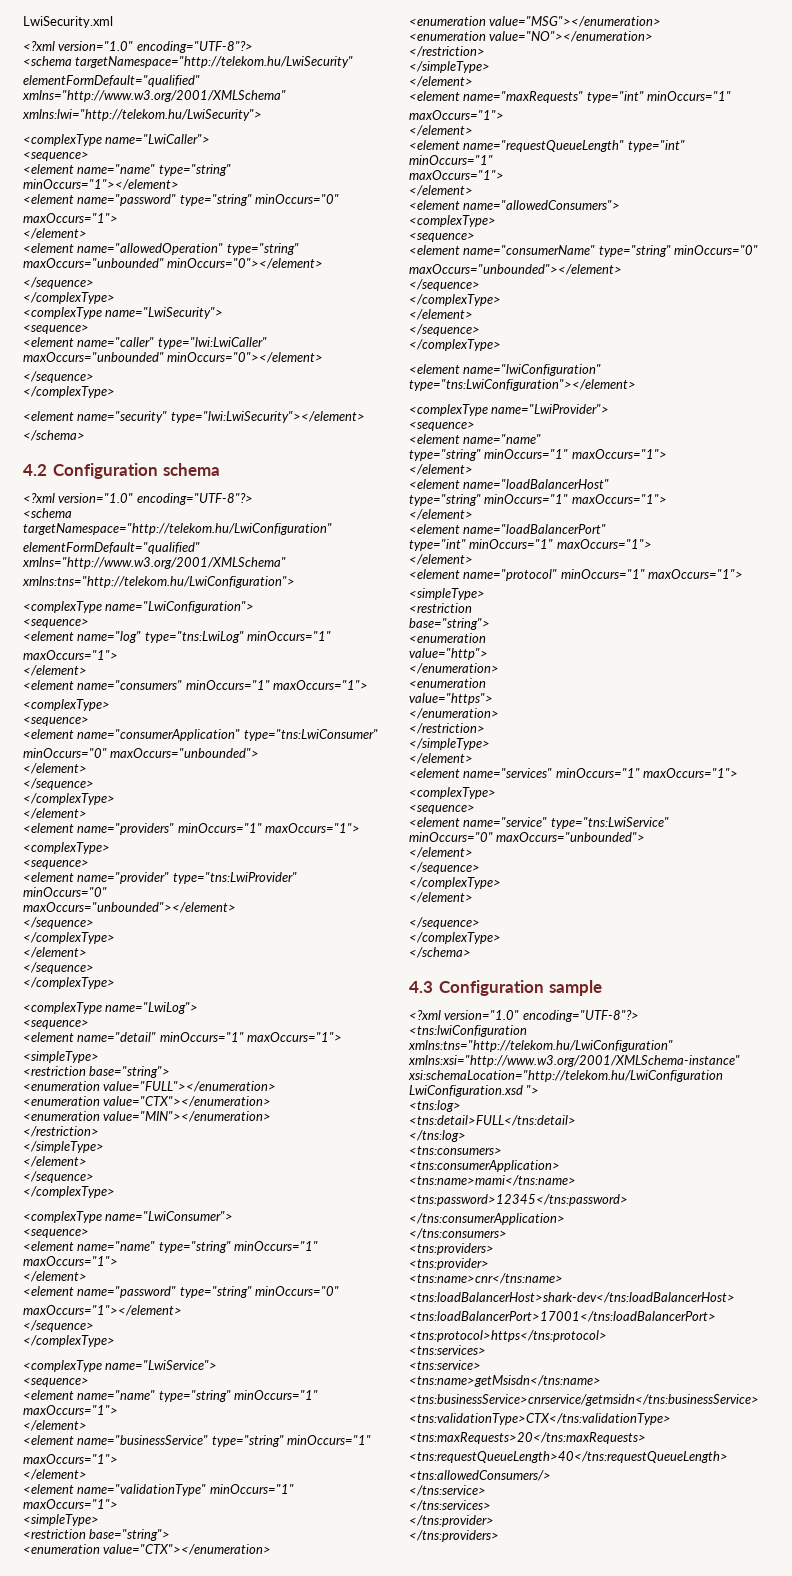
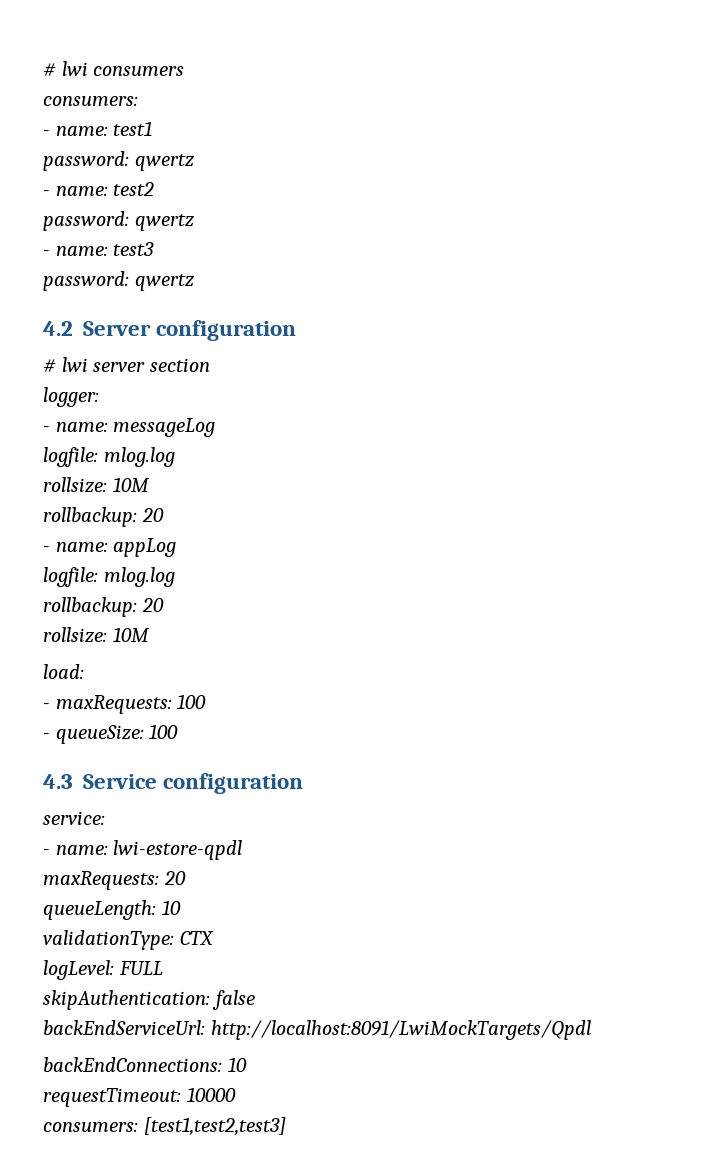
[23,16,113,28] [23,41,253,53] [23,56,354,68] [23,75,200,87] [22,90,286,102] [22,109,262,121] [23,134,211,146] [23,151,89,161] [23,164,231,176] [23,179,179,190] [23,194,340,206] [23,213,118,223] [23,228,87,239] [23,243,299,255] [23,258,324,269] [23,277,94,289] [23,292,115,304] [23,307,224,319] [23,324,89,334] [23,337,267,349] [23,352,324,363] [23,371,94,383] [23,386,115,398] [23,411,365,423] [23,430,85,441] [23,463,220,479] [23,493,253,505] [23,508,72,518] [23,523,332,535] [23,542,200,554] [22,557,286,569] [22,576,295,588] [23,601,255,613] [23,618,89,628] [23,631,332,643] [23,650,118,660] [23,665,87,676] [23,680,369,690] [23,699,110,711] [23,716,89,726] [23,729,378,741] [23,748,260,758] [23,763,87,774] [23,778,94,790] [23,793,115,805] [23,808,87,819] [23,823,361,835] [23,842,110,854] [23,859,89,869] [23,872,297,884] [23,887,107,897] [23,902,236,913] [23,917,94,929] [23,932,115,944] [23,947,87,958] [23,962,94,974] [23,977,115,989] [23,1002,199,1014] [23,1019,89,1029] [23,1032,343,1042] [23,1051,99,1063] [23,1066,171,1078] [23,1081,277,1092] [23,1096,272,1107] [23,1111,272,1122] [23,1126,99,1137] [23,1141,104,1153] [23,1156,87,1167] [23,1171,94,1183] [23,1186,115,1198] [23,1211,234,1223] [23,1228,89,1238] [23,1241,319,1253] [23,1256,118,1266] [23,1271,87,1282] [23,1286,340,1298] [23,1305,182,1316] [23,1320,94,1332] [23,1335,115,1347] [23,1360,218,1372] [23,1377,89,1387] [23,1390,319,1402] [23,1405,118,1415] [23,1420,87,1431] [23,1435,372,1447] [23,1454,118,1464] [23,1469,87,1480] [23,1484,294,1496] [23,1499,118,1509] [23,1514,99,1526] [23,1529,171,1541] [23,1544,272,1555] [409,16,662,27] [409,31,654,42] [409,46,485,57] [409,61,490,73] [409,76,473,87] [409,91,732,103] [409,110,504,120] [409,125,473,136] [409,140,685,152] [409,155,493,165] [409,170,504,180] [409,185,473,196] [409,200,621,210] [409,215,496,227] [409,232,475,242] [409,245,759,257] [409,264,622,275] [409,279,480,291] [409,294,501,306] [409,309,473,320] [409,324,480,336] [409,339,501,351] [409,364,602,376] [409,379,636,391] [409,404,610,416] [409,421,475,431] [409,434,542,444] [409,449,667,461] [409,464,473,475] [409,479,610,489] [409,494,667,506] [409,509,473,520] [409,524,607,534] [409,539,652,551] [409,554,473,565] [409,569,744,581] [409,588,485,600] [409,603,472,613] [409,618,490,630] [409,633,486,643] [409,648,488,660] [409,663,499,674] [409,678,486,688] [409,693,493,705] [409,708,499,719] [409,723,485,734] [409,738,490,750] [409,753,473,764] [409,768,739,778] [409,787,496,799] [409,804,475,814] [409,817,669,829] [409,832,646,842] [409,847,473,858] [409,862,480,874] [409,877,501,889] [409,892,473,903] [409,917,480,929] [409,932,501,944] [409,947,471,958] [409,980,602,996] [409,1010,639,1022] [409,1025,527,1037] [408,1040,673,1052] [408,1055,740,1067] [408,1070,723,1082] [409,1085,540,1097] [409,1100,461,1112] [409,1115,576,1126] [409,1130,466,1142] [409,1146,502,1155] [409,1160,560,1172] [409,1175,576,1186] [409,1194,628,1206] [409,1213,565,1225] [409,1228,507,1239] [409,1243,494,1255] [409,1258,489,1270] [409,1273,563,1284] [409,1292,735,1303] [409,1311,716,1322] [409,1330,607,1342] [409,1345,486,1355] [409,1360,481,1370] [409,1375,601,1387] [409,1394,759,1406] [409,1413,671,1425] [409,1432,646,1444] [409,1451,728,1463] [409,1470,551,1481] [409,1485,486,1496] [409,1500,491,1511] [409,1515,494,1527] [409,1530,499,1542] LwiSecurity.xml // <?xml version="1.0" encoding="UTF-8"?> // <schema targetNamespace="http://telekom.hu/LwiSecurity" // elementFormDefault="qualified" xmlns="http://www.w3.org/2001/XMLSchema" // xmlns:lwi="http://telekom.hu/LwiSecurity"> // <complexType name="LwiCaller"> // <sequence> // <element name="name" type="string" minOccurs="1"></element> // <element name="password" type="string" minOccurs="0" // maxOccurs="1"> // </element> // <element name="allowedOperation" type="string" maxOccurs="unbounded" minOccurs="0"></element> // </sequence> // </complexType> // <complexType name="LwiSecurity"> // <sequence> // <element name="caller" type="lwi:LwiCaller" maxOccurs="unbounded" minOccurs="0"></element> // </sequence> // </complexType> // <element name="security" type="lwi:LwiSecurity"></element> // </schema> // 4.2 Configuration schema // <?xml version="1.0" encoding="UTF-8"?> // <schema targetNamespace="http://telekom.hu/LwiConfiguration" // elementFormDefault="qualified" xmlns="http://www.w3.org/2001/XMLSchema" // xmlns:tns="http://telekom.hu/LwiConfiguration"> // <complexType name="LwiConfiguration"> // <sequence> // <element name="log" type="tns:LwiLog" minOccurs="1" // maxOccurs="1"> // </element> // <element name="consumers" minOccurs="1" maxOccurs="1"> // <complexType> // <sequence> // <element name="consumerApplication" type="tns:LwiConsumer" // minOccurs="0" maxOccurs="unbounded"> // </element> // </sequence> // </complexType> // </element> // <element name="providers" minOccurs="1" maxOccurs="1"> // <complexType> // <sequence> // <element name="provider" type="tns:LwiProvider" minOccurs="0" // maxOccurs="unbounded"></element> // </sequence> // </complexType> // </element> // </sequence> // </complexType> // <complexType name="LwiLog"> // <sequence> // <element name="detail" minOccurs="1" maxOccurs="1"> // <simpleType> // <restriction base="string"> // <enumeration value="FULL"></enumeration> // <enumeration value="CTX"></enumeration> // <enumeration value="MIN"></enumeration> // </restriction> // </simpleType> // </element> // </sequence> // </complexType> // <complexType name="LwiConsumer"> // <sequence> // <element name="name" type="string" minOccurs="1" maxOccurs="1"> // </element> // <element name="password" type="string" minOccurs="0" // maxOccurs="1"></element> // </sequence> // </complexType> // <complexType name="LwiService"> // <sequence> // <element name="name" type="string" minOccurs="1" maxOccurs="1"> // </element> // <element name="businessService" type="string" minOccurs="1" // maxOccurs="1"> // </element> // <element name="validationType" minOccurs="1" maxOccurs="1"> // <simpleType> // <restriction base="string"> // <enumeration value="CTX"></enumeration> // <enumeration value="MSG"></enumeration> // <enumeration value="NO"></enumeration> // </restriction> // </simpleType> // </element> // <element name="maxRequests" type="int" minOccurs="1" // maxOccurs="1"> // </element> // <element name="requestQueueLength" type="int" minOccurs="1" // maxOccurs="1"> // </element> // <element name="allowedConsumers"> // <complexType> // <sequence> // <element name="consumerName" type="string" minOccurs="0" // maxOccurs="unbounded"></element> // </sequence> // </complexType> // </element> // </sequence> // </complexType> // <element name="lwiConfiguration" type="tns:LwiConfiguration"></element> // <complexType name="LwiProvider"> // <sequence> // <element name="name" // type="string" minOccurs="1" maxOccurs="1"> // </element> // <element name="loadBalancerHost" // type="string" minOccurs="1" maxOccurs="1"> // </element> // <element name="loadBalancerPort" // type="int" minOccurs="1" maxOccurs="1"> // </element> // <element name="protocol" minOccurs="1" maxOccurs="1"> // <simpleType> // <restriction // base="string"> // <enumeration // value="http"> // </enumeration> // <enumeration // value="https"> // </enumeration> // </restriction> // </simpleType> // </element> // <element name="services" minOccurs="1" maxOccurs="1"> // <complexType> // <sequence> // <element name="service" type="tns:LwiService" // minOccurs="0" maxOccurs="unbounded"> // </element> // </sequence> // </complexType> // </element> // </sequence> // </complexType> // </schema> // 4.3 Configuration sample // <?xml version="1.0" encoding="UTF-8"?> // <tns:lwiConfiguration xmlns:tns="http://telekom.hu/LwiConfiguration" xmlns:xsi="http://www.w3.org/2001/XMLSchema-instance" xsi:schemaLocation="http://telekom.hu/LwiConfiguration LwiConfiguration.xsd "> // <tns:log> // <tns:detail>FULL</tns:detail> // </tns:log> // <tns:consumers> // <tns:consumerApplication> // <tns:name>mami</tns:name> // <tns:password>12345</tns:password> // </tns:consumerApplication> // </tns:consumers> // <tns:providers> // <tns:provider> // <tns:name>cnr</tns:name> // <tns:loadBalancerHost>shark-dev</tns:loadBalancerHost> // <tns:loadBalancerPort>17001</tns:loadBalancerPort> // <tns:protocol>https</tns:protocol> // <tns:services> // <tns:service> // <tns:name>getMsisdn</tns:name> // <tns:businessService>cnrservice/getmsidn</tns:businessService> // <tns:validationType>CTX</tns:validationType> // <tns:maxRequests>20</tns:maxRequests> // <tns:requestQueueLength>40</tns:requestQueueLength> // <tns:allowedConsumers/> // </tns:service> // </tns:services> // </tns:provider> // </tns:providers> -> [43,61,185,76] [43,96,138,106] [43,121,153,136] [43,151,194,171] [43,182,155,196] [43,211,194,231] [43,242,155,256] [43,271,194,291] [43,320,297,341] [43,357,210,372] [43,387,99,407] [43,418,216,437] [43,447,175,467] [43,477,150,493] [43,507,164,527] [43,538,177,557] [43,567,175,587] [43,597,164,617] [43,627,150,643] [43,664,84,679] [43,694,207,714] [43,724,179,744] [43,773,304,794] [43,811,105,825] [43,840,243,860] [43,871,186,890] [43,900,181,920] [43,930,214,950] [43,960,163,980] [43,990,255,1010] [43,1020,591,1040] [43,1057,247,1072] [43,1087,236,1107] [43,1117,286,1136] # lwi consumers // consumers: // - name: test1 // password: qwertz // - name: test2 // password: qwertz // - name: test3 // password: qwertz // 4.2 Server configuration // # lwi server section // logger: // - name: messageLog // logfile: mlog.log // rollsize: 10M // rollbackup: 20 // - name: appLog // logfile: mlog.log // rollbackup: 20 // rollsize: 10M // load: // - maxRequests: 100 // - queueSize: 100 // 4.3 Service configuration // service: // - name: lwi-estore-qpdl // maxRequests: 20 // queueLength: 10 // validationType: CTX // logLevel: FULL // skipAuthentication: false // backEndServiceUrl: http://localhost:8091/LwiMockTargets/Qpdl // backEndConnections: 10 // requestTimeout: 10000 // consumers: [test1,test2,test3]

